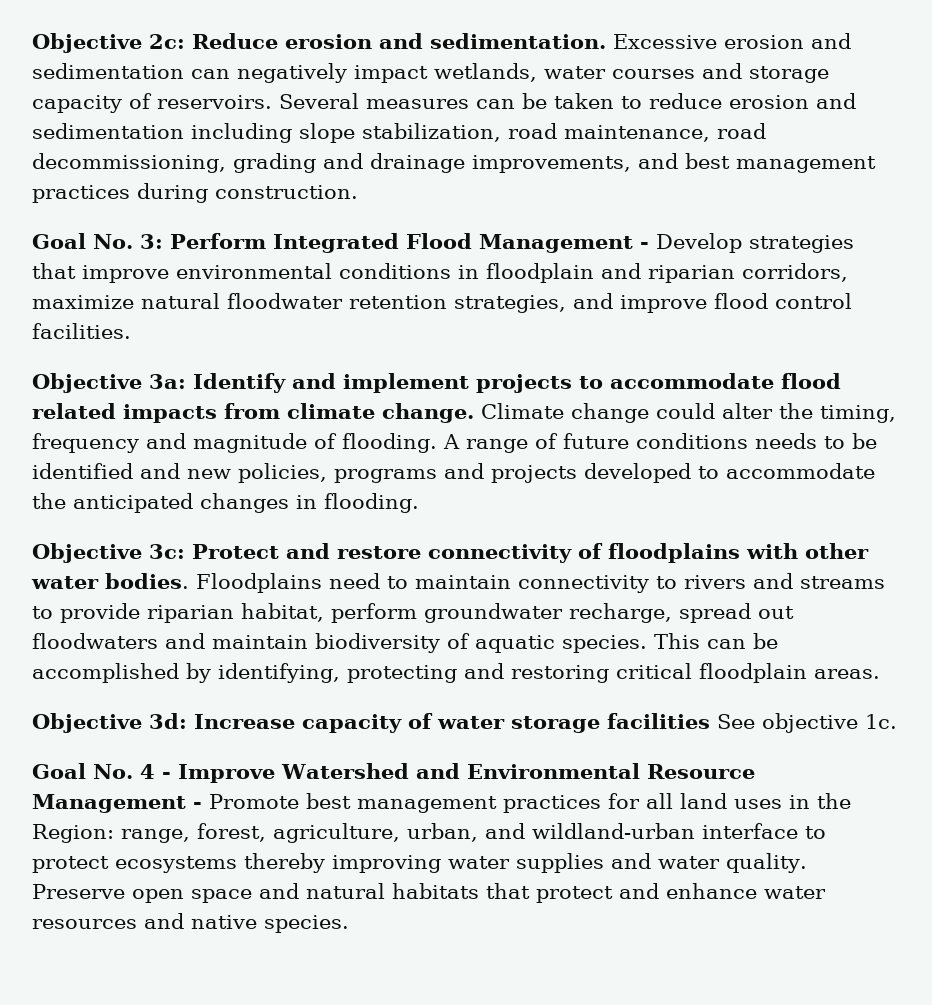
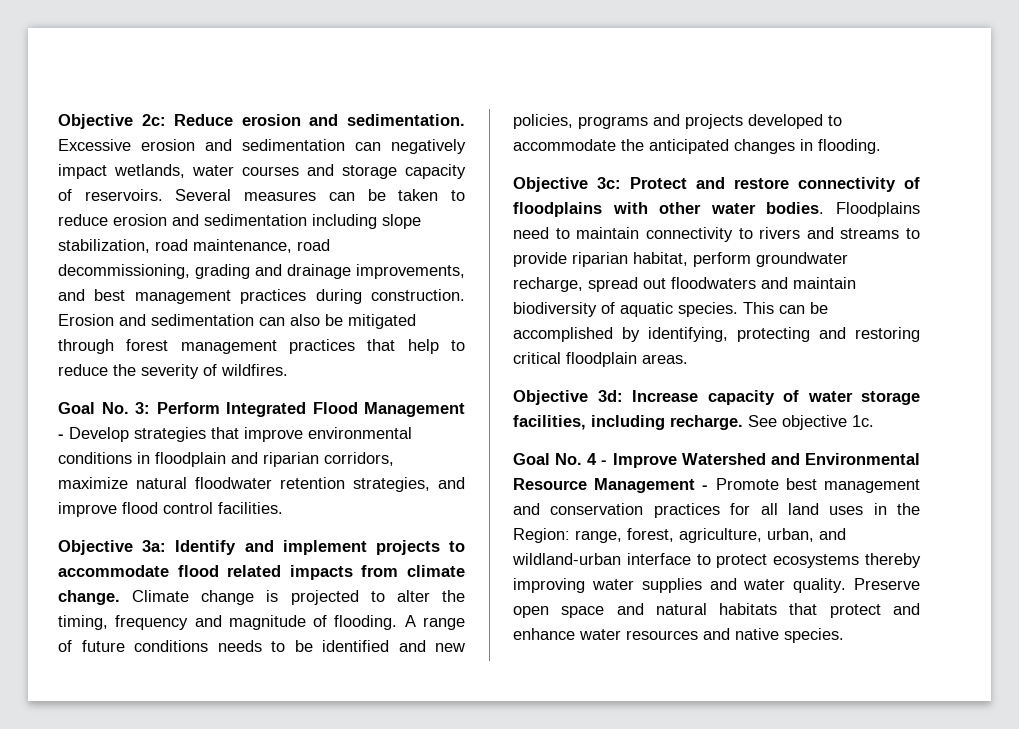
(358, 192) none -> [58,314,416,329] [58,339,465,354] [58,364,288,379] Erosion and sedimentation can also be mitigated through forest management practices that help to reduce the severity of wildfires.
[656,403,715,419] could -> [266,590,385,605] is projected to
[607,713,710,729] facilities -> [513,415,743,430] facilities, including recharge.
(497, 804) none -> [513,503,644,515] and conservation

